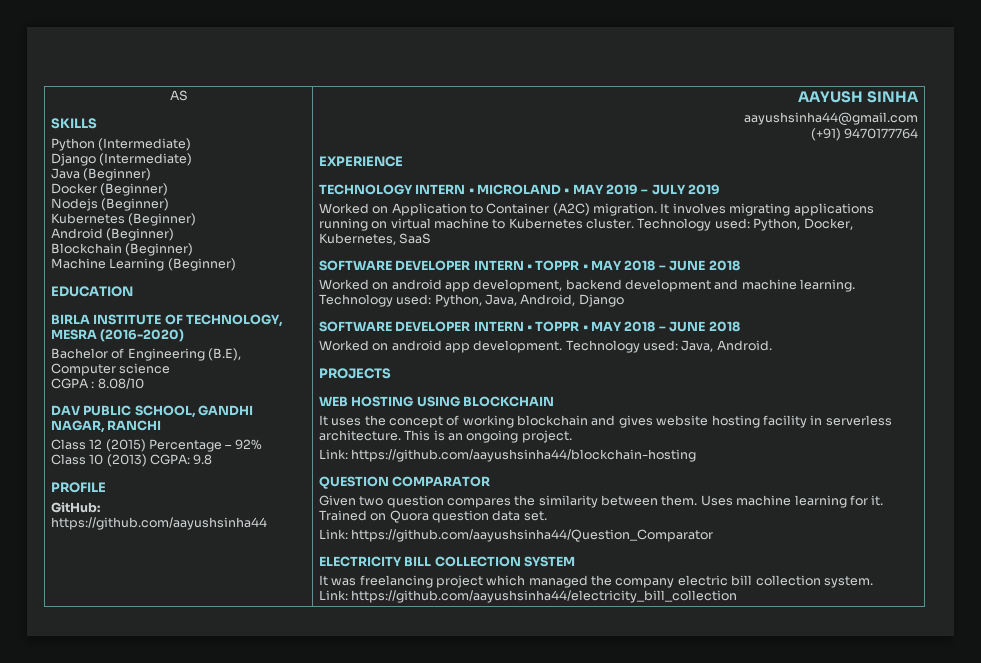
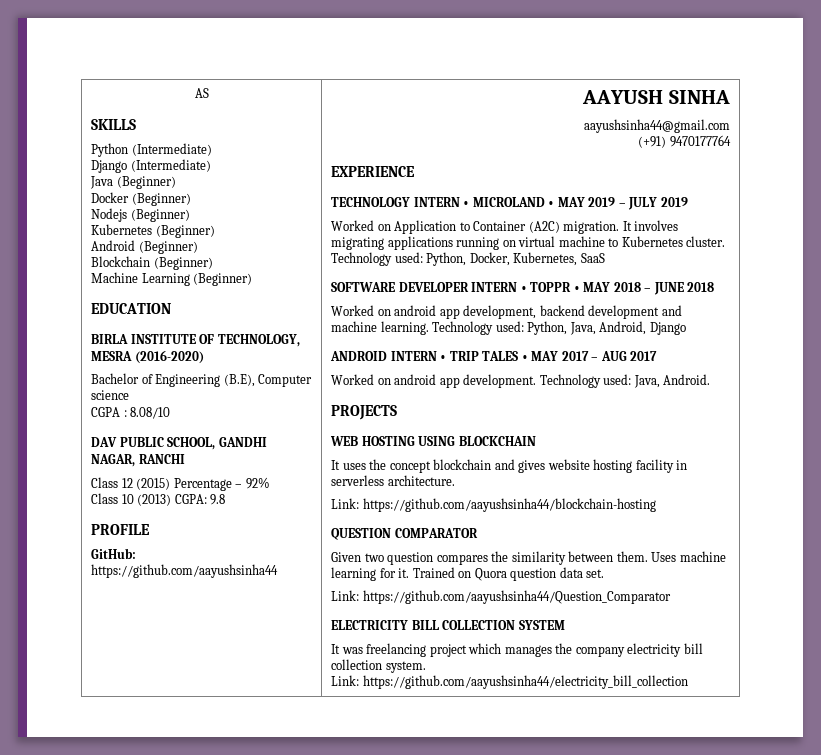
[318,321,740,332] SOFTWARE DEVELOPER INTERN • TOPPR • MAY 2018 – JUNE 2018 -> [330,351,658,361] ANDROID INTERN • TRIP TALES • MAY 2017 – AUG 2017
[446,415,514,428] of working -> (431, 467) none
[404,430,572,443] This is an ongoing project. -> (455, 480) none
[528,575,588,588] managed -> [504,645,552,657] manages
[677,575,728,586] electric -> [627,643,682,657] electricity

